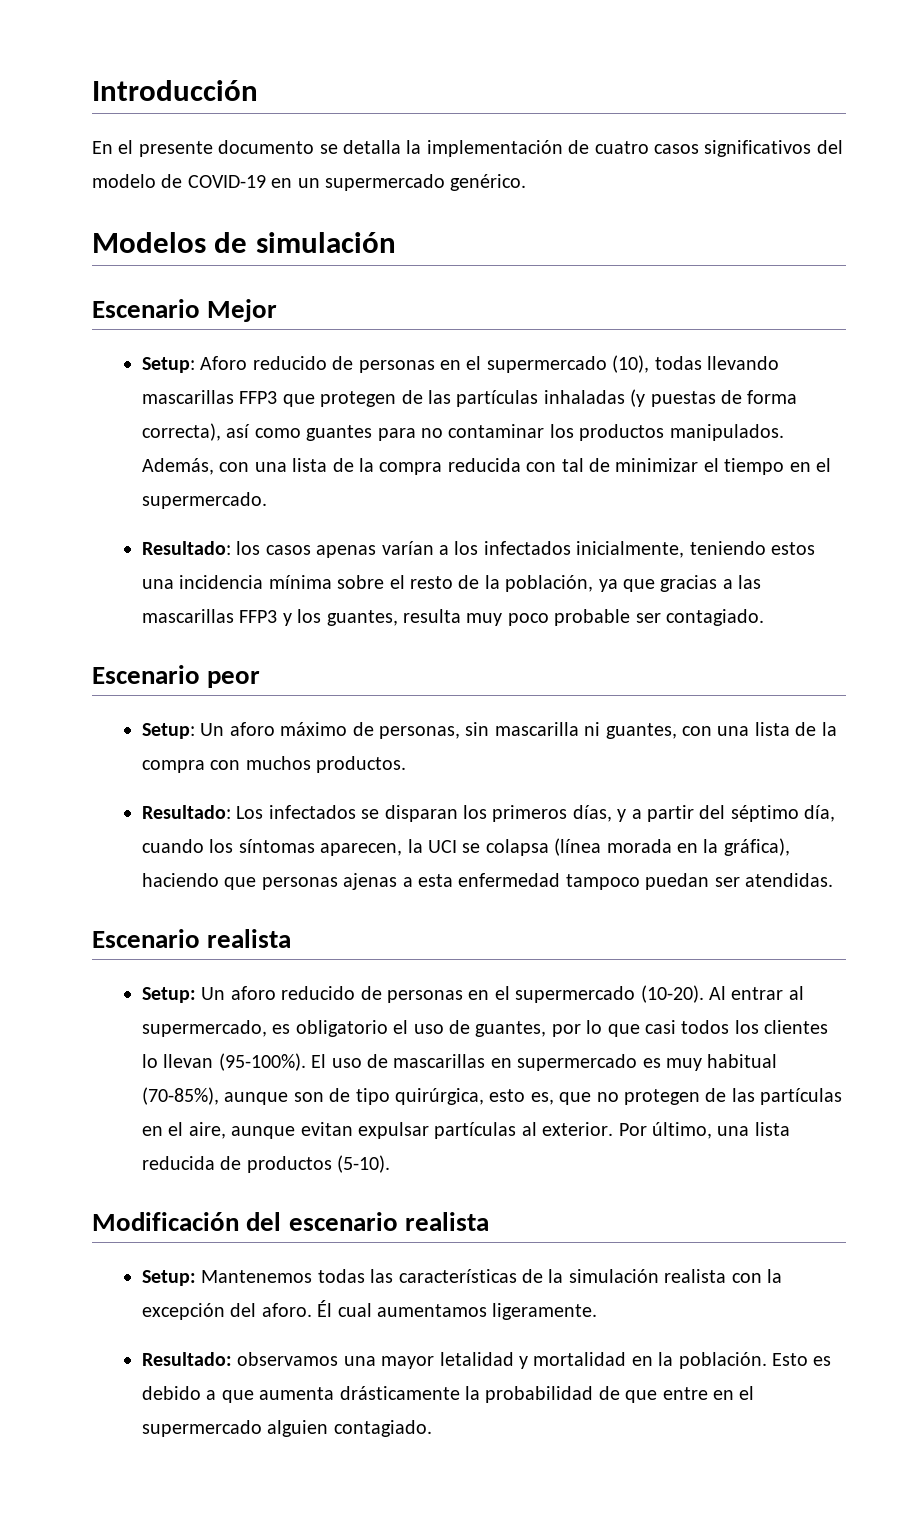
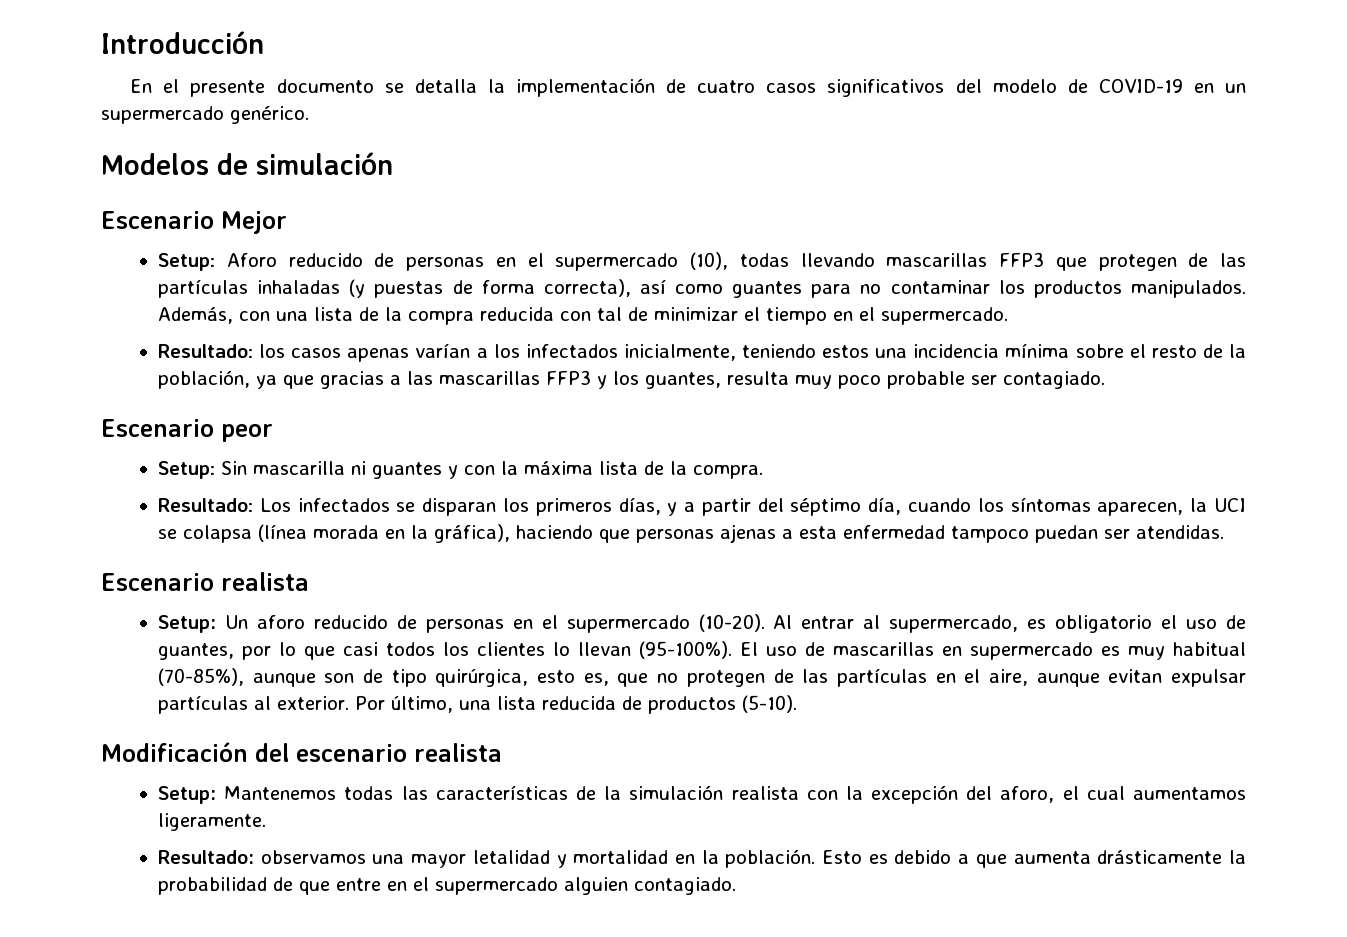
[200,722,837,739] [141,756,407,773] Un aforo máximo de personas, sin mascarilla ni guantes, con una lista de la compra con muchos productos. -> [221,461,764,479] Sin mascarilla ni guantes y con la máxima lista de la compra.
[261,1300,333,1317] aforo. Él -> [1000,786,1079,803] aforo, el

